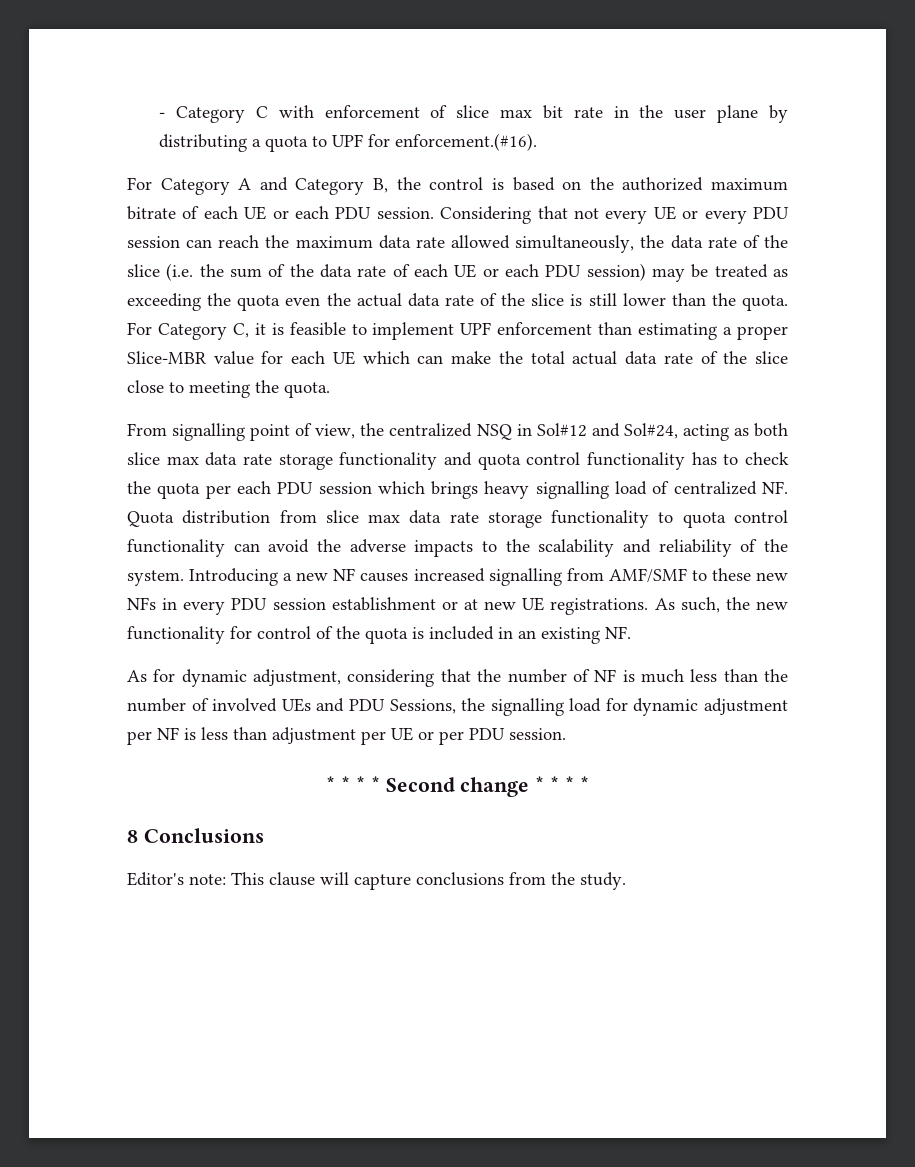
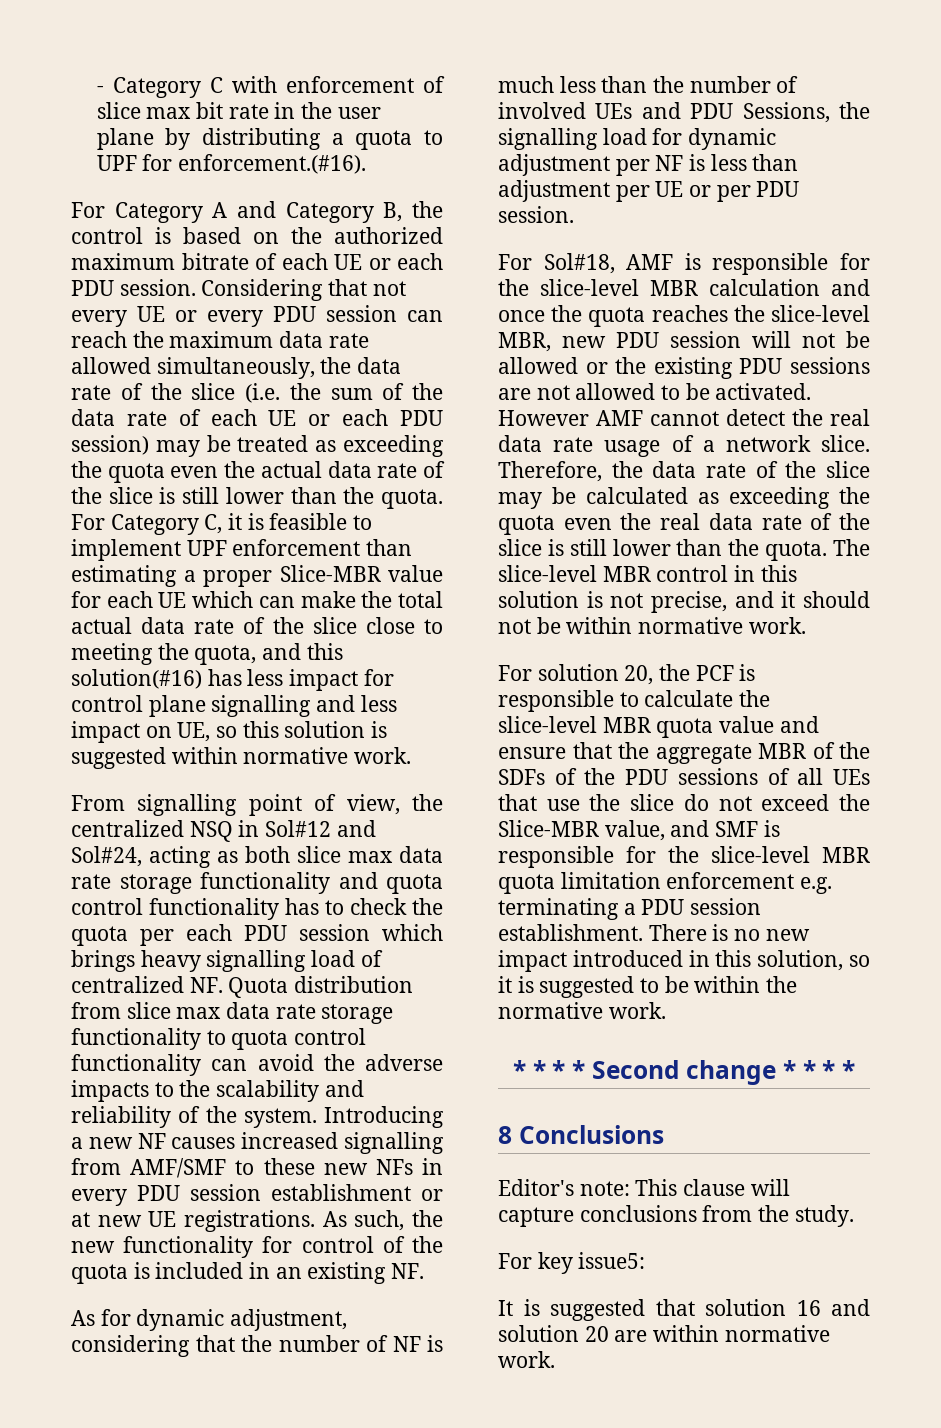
[284,382,330,398] quota. -> [194,643,343,665] [71,669,394,691] [71,695,397,717] [71,721,388,743] [71,747,412,769] quota, and this solution(#16) has less impact for control plane signalling and less impact on UE, so this solution is suggested within normative work.
(566, 734) none -> [498,253,870,275] [498,279,870,296] [498,305,870,327] [498,331,870,352] [498,357,870,379] [498,383,812,400] [498,409,870,426] [498,435,870,457] [498,461,870,482] [498,487,870,509] [498,513,870,535] [498,539,870,561] [498,565,797,582] [498,591,870,613] [498,617,806,634] [498,664,756,685] [498,690,771,712] [498,716,819,738] [498,742,870,764] [498,768,870,785] [498,794,870,811] [498,820,780,841] [498,846,870,868] [498,872,833,894] [498,898,762,920] [498,924,810,941] [498,950,870,972] [498,976,798,998] [498,1002,666,1019] // For Sol#18, AMF is responsible for the slice-level MBR calculation and once the quota reaches the slice-level MBR, new PDU session will not be allowed or the existing PDU sessions are not allowed to be activated. However AMF cannot detect the real data rate usage of a network slice. Therefore, the data rate of the slice may be calculated as exceeding the quota even the real data rate of the slice is still lower than the quota. The slice-level MBR control in this solution is not precise, and it should not be within normative work. // For solution 20, the PCF is responsible to calculate the slice-level MBR quota value and ensure that the aggregate MBR of the SDFs of the PDU sessions of all UEs that use the slice do not exceed the Slice-MBR value, and SMF is responsible for the slice-level MBR quota limitation enforcement e.g. terminating a PDU session establishment. There is no new impact introduced in this solution, so it is suggested to be within the normative work.
(626, 881) none -> [498,1252,646,1274] [498,1299,870,1321] [498,1325,830,1342] [498,1351,555,1368] // For key issue5: // It is suggested that solution 16 and solution 20 are within normative work.

